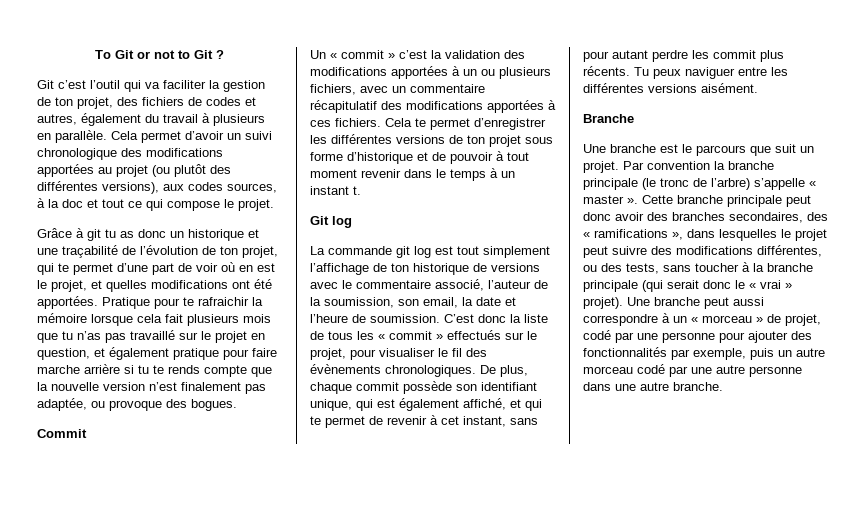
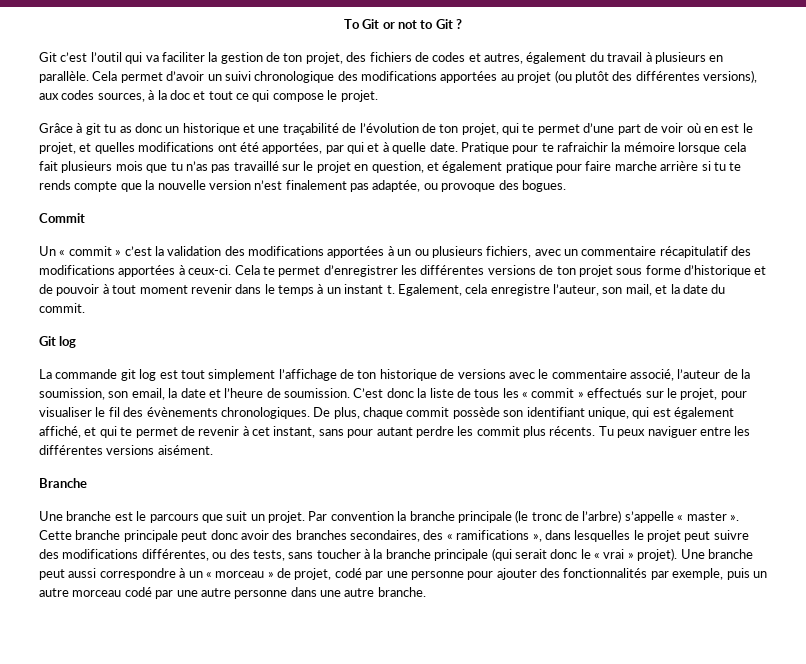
[37,296,98,309] apportées. -> [262,142,458,154] apportées, par qui et à quelle date.
[310,118,381,127] ces fichiers. -> [188,265,232,275] ceux-ci.
(361, 190) none -> [397,284,726,296] [39,303,85,313] Egalement, cela enregistre l’auteur, son mail, et la date du commit.

